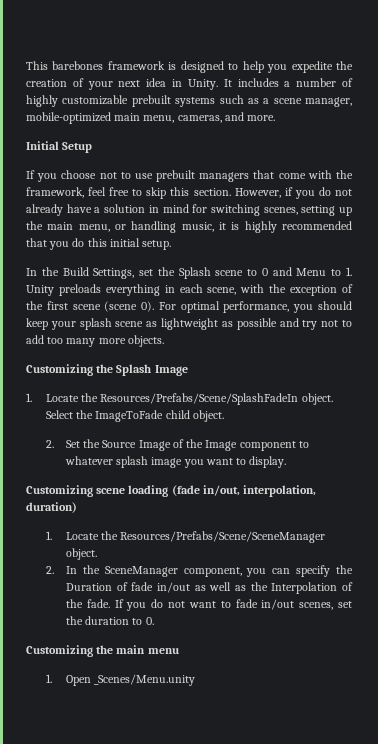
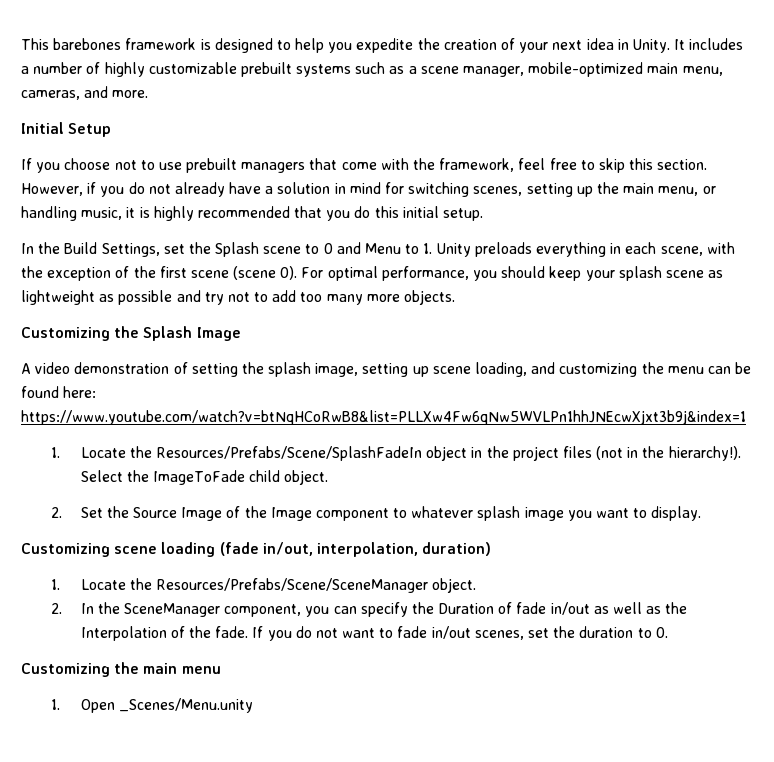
[26,393,333,405] 1. Locate the Resources/Prefabs/Scene/SplashFadeIn object. -> [21,362,752,377] [21,386,97,398] [21,410,746,425] [50,446,741,461] A video demonstration of setting the splash image, setting up scene loading, and customizing the menu can be found here: https://www.youtube.com/watch?v=btNqHCoRwB8&list=PLLXw4Fw6qNw5WVLPn1hhJNEcwXjxt3b9j&index=1 // 1. Locate the Resources/Prefabs/Scene/SplashFadeIn object in the project files (not in the hierarchy!).

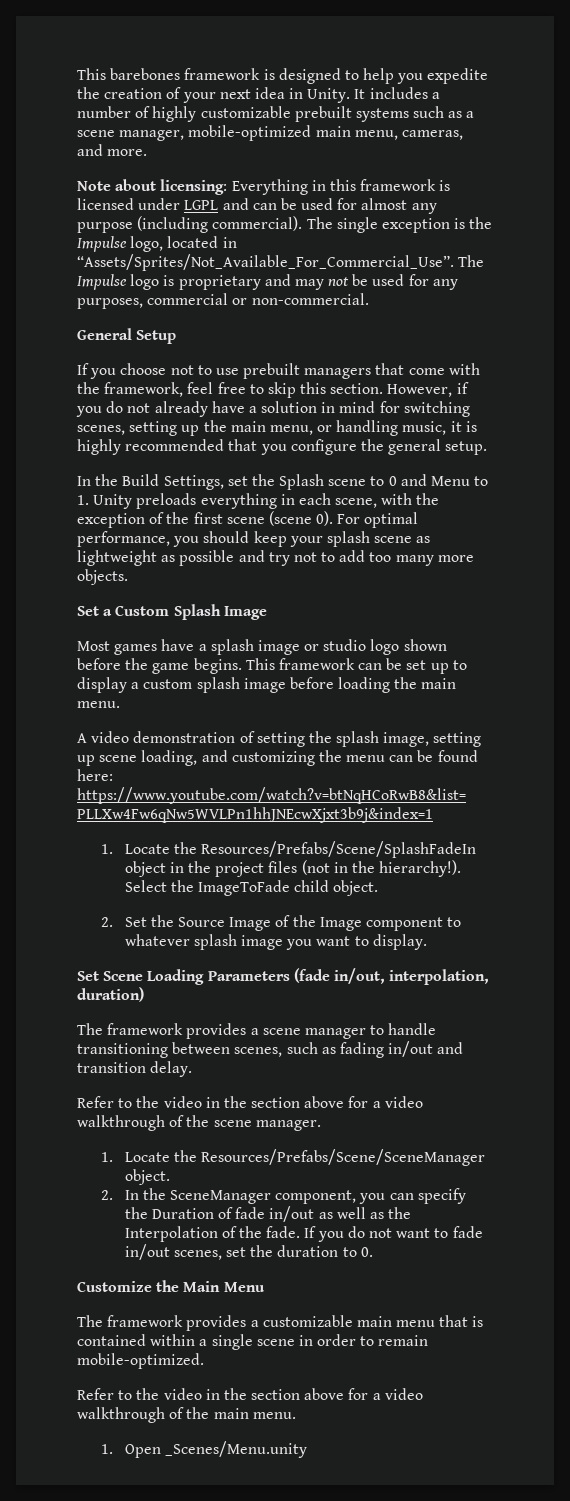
[21,122,64,134] Initial -> [77,179,451,195] [77,198,437,214] [77,216,493,233] [77,236,237,252] [77,254,485,271] [77,274,458,290] [77,293,369,309] [77,328,132,340] Note about licensing: Everything in this framework is licensed under LGPL and can be used for almost any purpose (including commercial). The single exception is the Impulse logo, located in “Assets/Sprites/Not_Available_For_Commercial_Use”. The Impulse logo is proprietary and may not be used for any purposes, commercial or non-commercial. // General
[354,206,439,218] do this initial -> [290,439,442,455] configure the general
[21,326,140,341] Customizing the -> [77,605,170,616] Set a Custom
(241, 334) none -> [77,639,447,655] [77,658,467,674] [77,677,457,693] [77,701,120,708] // Most games have a splash image or studio logo shown before the game begins. This framework can be set up to display a custom splash image before loading the main menu.
[21,542,216,557] Customizing scene loading -> [77,969,290,985] Set Scene Loading Parameters
(492, 549) none -> [77,1023,437,1039] [77,1041,464,1058] [77,1061,193,1077] [77,1096,423,1108] [77,1115,321,1131] // The framework provides a scene manager to handle transitioning between scenes, such as fading in/out and transition delay. // Refer to the video in the section above for a video walkthrough of the scene manager.
[21,662,221,677] Customizing the main menu -> [77,1280,265,1292] [77,1315,484,1331] [77,1334,429,1350] [77,1353,204,1369] [77,1388,423,1400] [77,1407,296,1423] Customize the Main Menu // The framework provides a customizable main menu that is contained within a single scene in order to remain mobile-optimized. // Refer to the video in the section above for a video walkthrough of the main menu.

